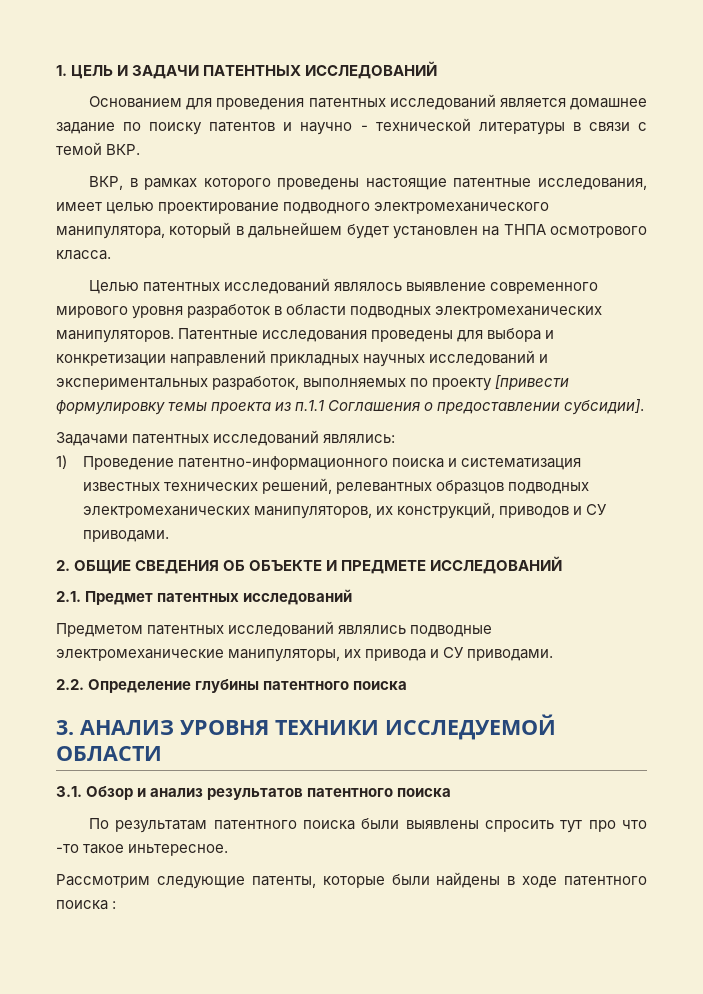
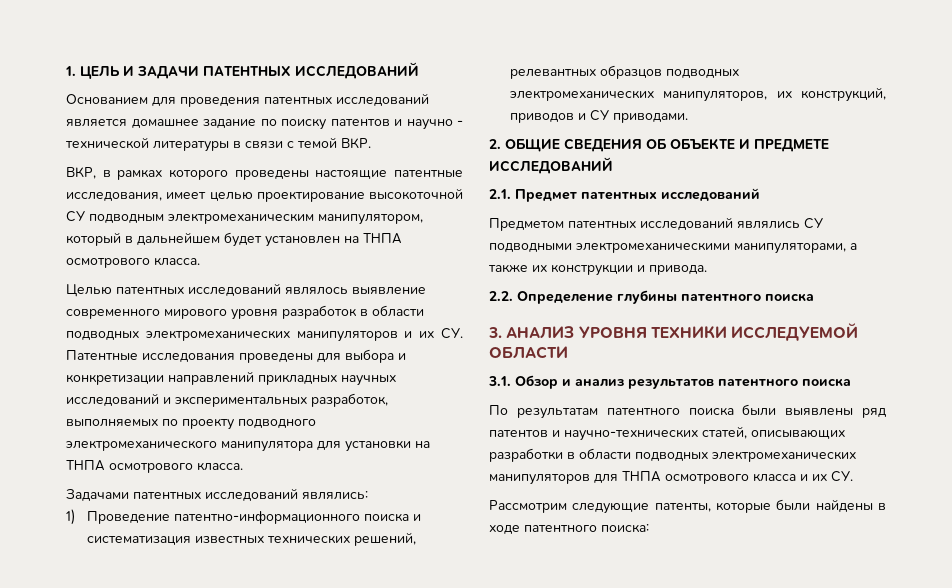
[283,202,550,214] [56,226,165,239] подводного электромеханического манипулятора, -> [369,188,463,200] [66,210,423,225] высокоточной СУ подводным электромеханическим манипулятором,
[56,330,174,343] манипуляторов. -> [296,327,464,342] манипуляторов и их СУ.
[495,375,570,390] [56,399,645,415] [привести формулировку темы проекта из п.1.1 Соглашения о предоставлении субсидии]. -> [238,419,316,428] [66,440,430,452] [66,460,243,473] подводного электромеханического манипулятора для установки на ТНПА осмотрового класса.
[410,625,493,637] [56,647,554,662] подводные электромеханические манипуляторы, их привода и СУ приводами. -> [804,217,823,229] [489,242,857,254] [488,264,707,276] СУ подводными электромеханическими манипуляторами, а также их конструкции и привода.
[485,820,648,833] [56,844,229,856] спросить тут про что -то такое иньтересное. -> [862,408,886,418] [489,426,845,441] [489,448,856,462] [489,470,853,485] ряд патентов и научно-технических статей, описывающих разработки в области подводных электромеханических манипуляторов для ТНПА осмотрового класса и их СУ.
[56,900,117,910] поиска : -> [601,524,649,533] поиска:

